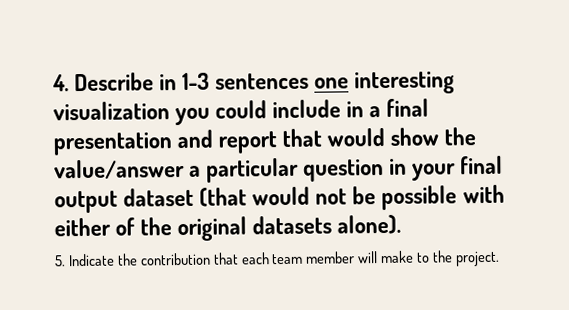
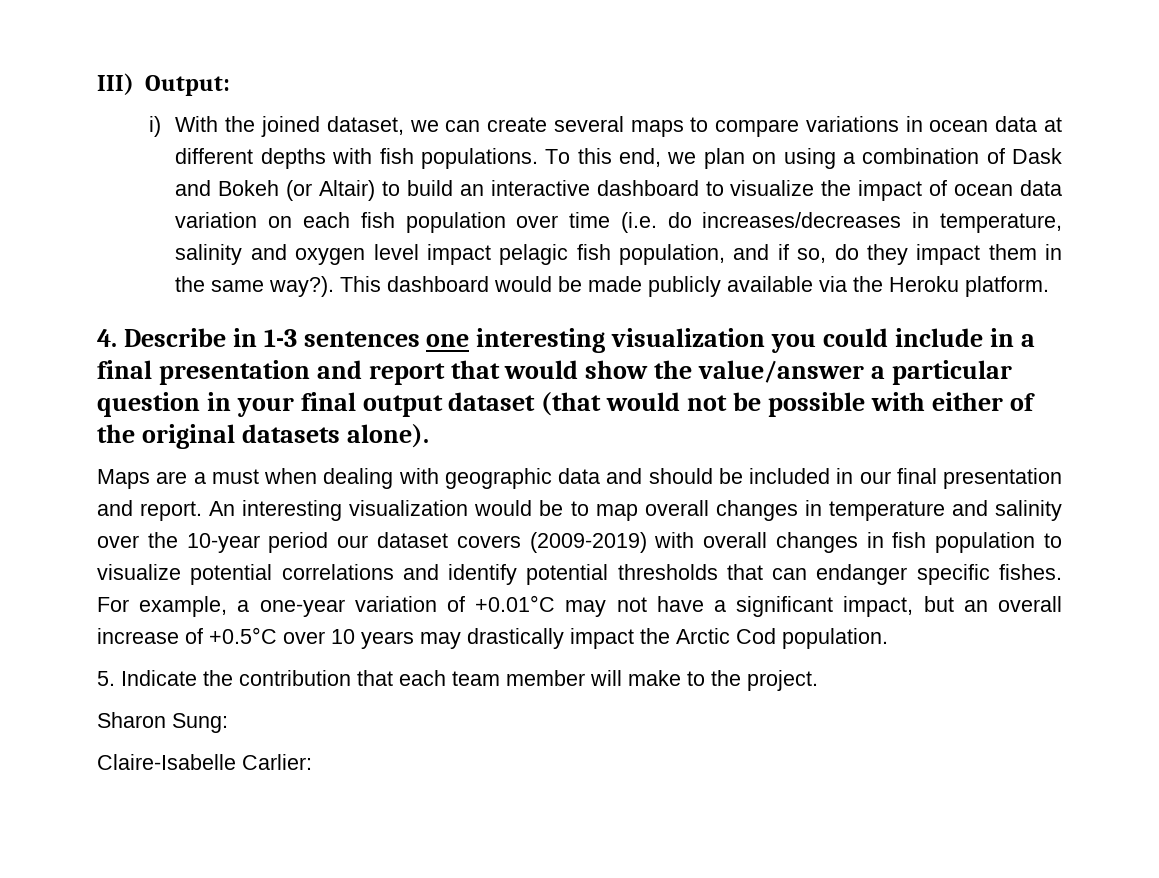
(52, 83) none -> [97,73,230,96] [149,116,1063,137] [175,148,1062,169] [175,180,1063,201] [175,212,1063,233] [175,244,1062,265] [175,276,1050,297] III) Output: // i) With the joined dataset, we can create several maps to compare variations in ocean data at different depths with fish populations. To this end, we plan on using a combination of Dask and Bokeh (or Altair) to build an interactive dashboard to visualize the impact of ocean data variation on each fish population over time (i.e. do increases/decreases in temperature, salinity and oxygen level impact pelagic fish population, and if so, do they impact them in the same way?). This dashboard would be made publicly available via the Heroku platform. //
(402, 224) none -> [97,468,1062,489] [97,500,1062,521] [97,532,1063,553] [97,564,1062,585] [97,595,1063,617] [97,627,888,649] // Maps are a must when dealing with geographic data and should be included in our final presentation and report. An interesting visualization would be to map overall changes in temperature and salinity over the 10-year period our dataset covers (2009-2019) with overall changes in fish population to visualize potential correlations and identify potential thresholds that can endanger specific fishes. For example, a one-year variation of +0.01°C may not have a significant impact, but an overall increase of +0.5°C over 10 years may drastically impact the Arctic Cod population.
(500, 258) none -> [97,712,228,733] [97,754,312,770] // Sharon Sung: // Claire-Isabelle Carlier:

